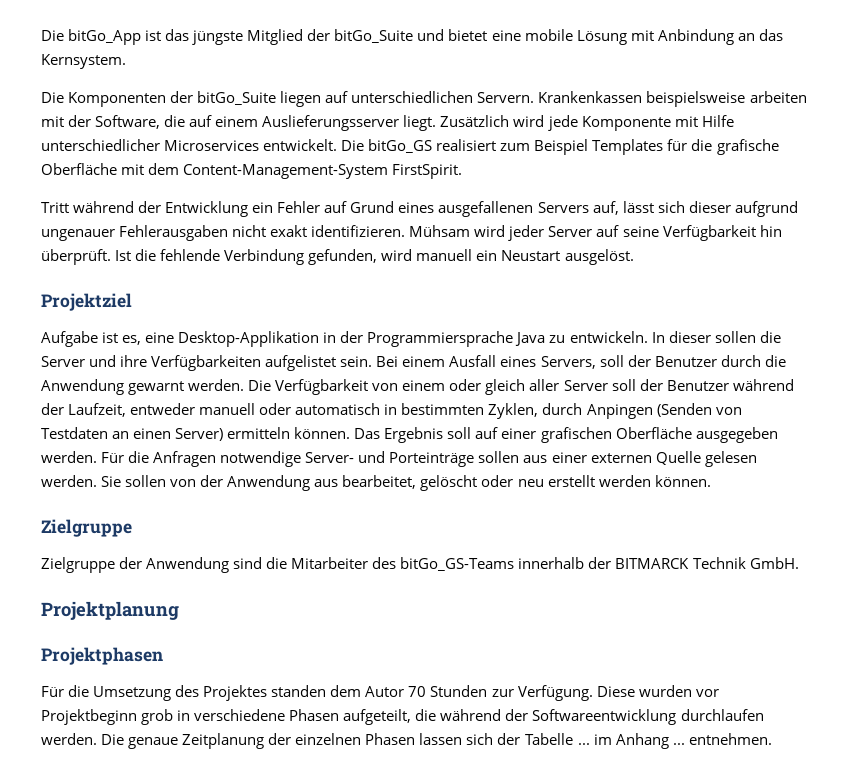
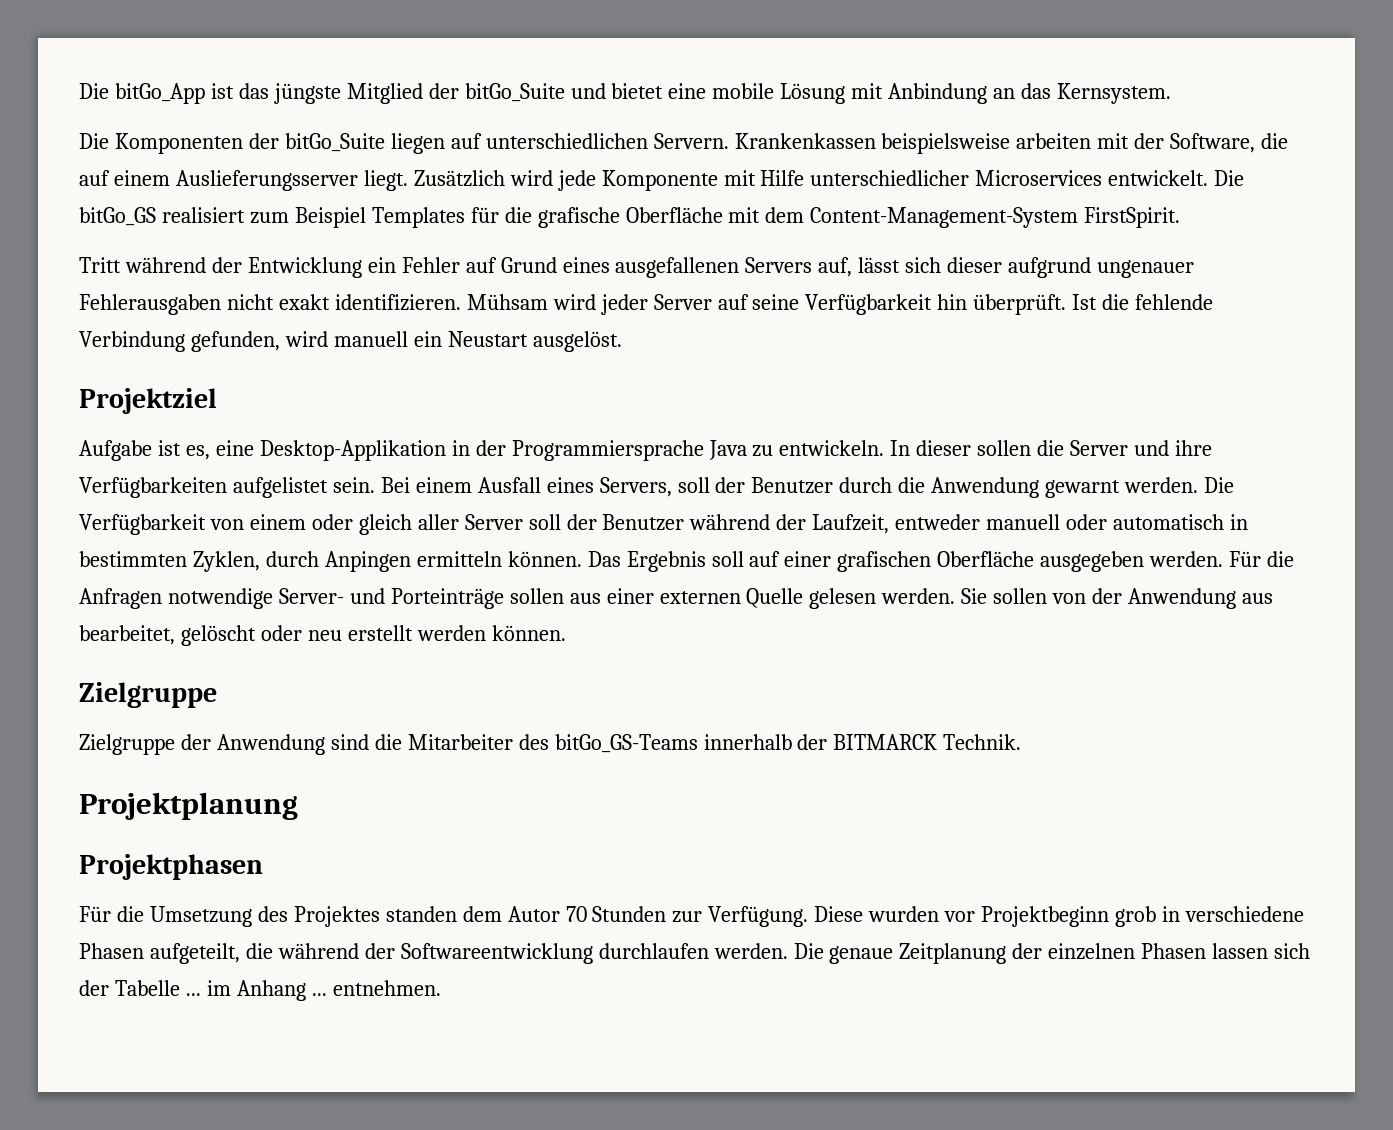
[656,403,742,417] [41,427,224,441] (Senden von Testdaten an einen Server) -> (411, 561) none
[692,557,799,569] Technik GmbH. -> [943,734,1022,750] Technik.

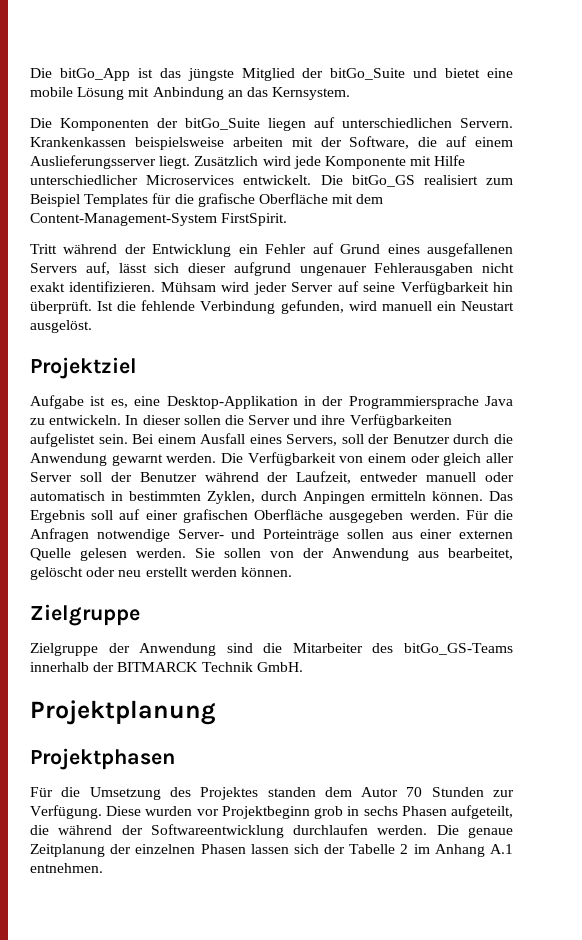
[943,734,1022,750] Technik. -> [201,662,303,672] Technik GmbH.
[1184,906,1304,922] verschiedene -> [363,806,398,816] sechs
[185,993,201,996] ... -> [400,844,409,854] 2
[311,993,327,996] ... -> [490,844,513,854] A.1

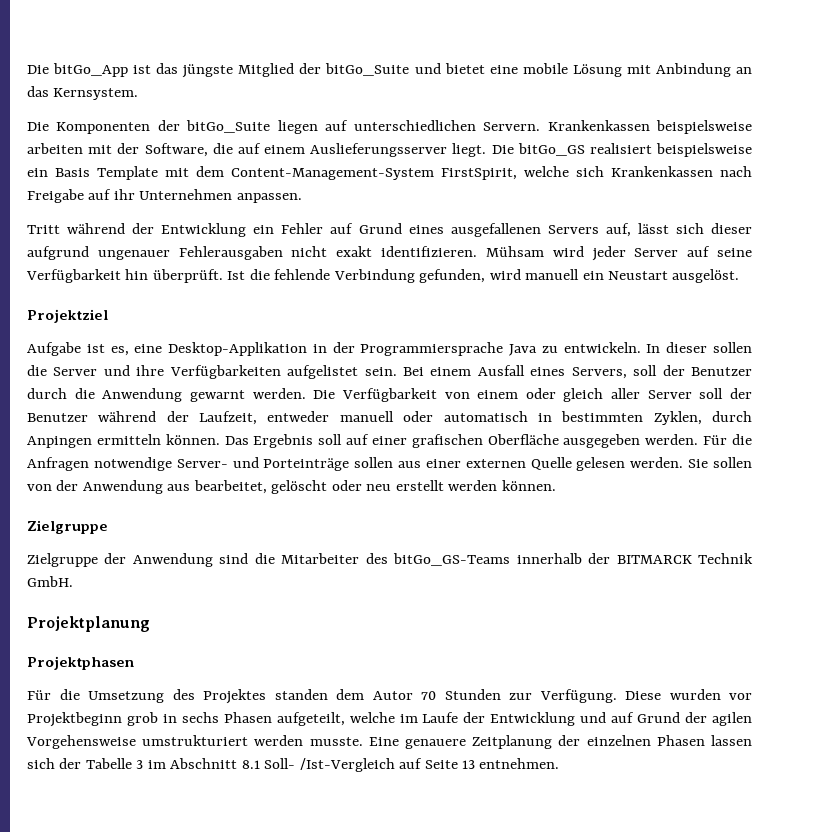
[194,155,466,169] [30,175,513,187] [30,193,384,207] [30,213,288,226] Zusätzlich wird jede Komponente mit Hilfe unterschiedlicher Microservices entwickelt. Die bitGo_GS realisiert zum Beispiel Templates für die grafische Oberfläche mit dem Content-Management-System FirstSpirit. -> [491,143,752,157] [27,166,752,180] [27,189,302,203] Die bitGo_GS realisiert beispielsweise ein Basis Template mit dem Content-Management-System FirstSpirit, welche sich Krankenkassen nach Freigabe auf ihr Unternehmen anpassen.
[30,824,513,838] die während der Softwareentwicklung durchlaufen werden. Die genaue -> [349,712,753,726] [26,735,466,749] welche im Laufe der Entwicklung und auf Grund der agilen Vorgehensweise umstrukturiert werden musste. Eine genauere
[400,844,513,857] 2 im Anhang A.1 -> [136,758,476,772] 3 im Abschnitt 8.1 Soll- /Ist-Vergleich auf Seite 13

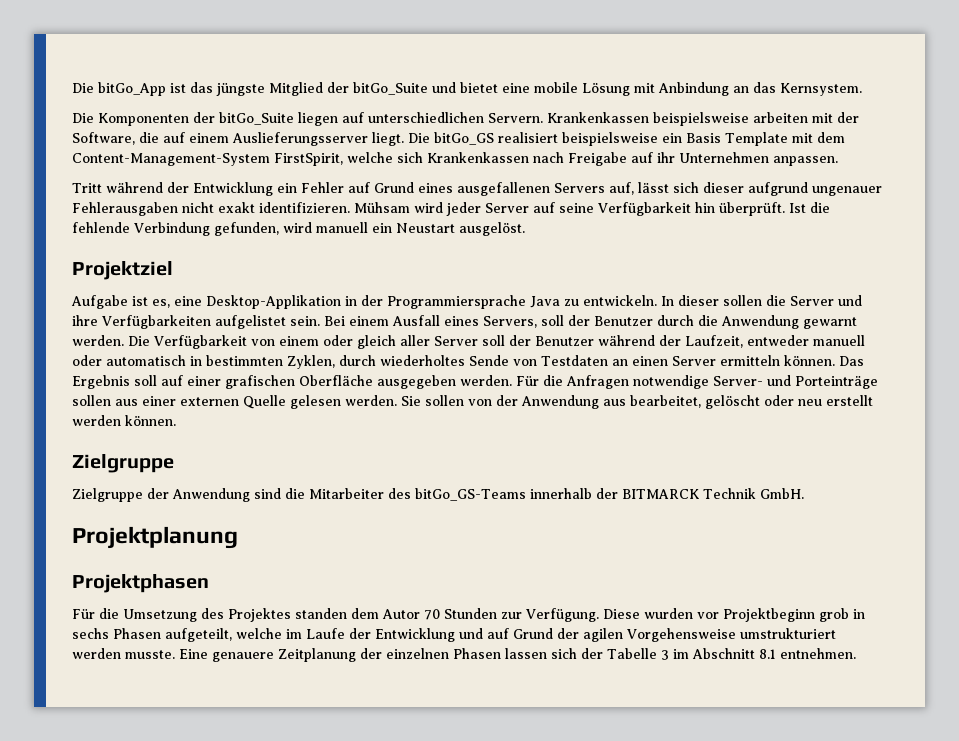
[27,436,92,448] Anpingen -> [380,355,716,366] wiederholtes Sende von Testdaten an einen Server
[264,758,476,772] Soll- /Ist-Vergleich auf Seite 13 -> (776, 654) none

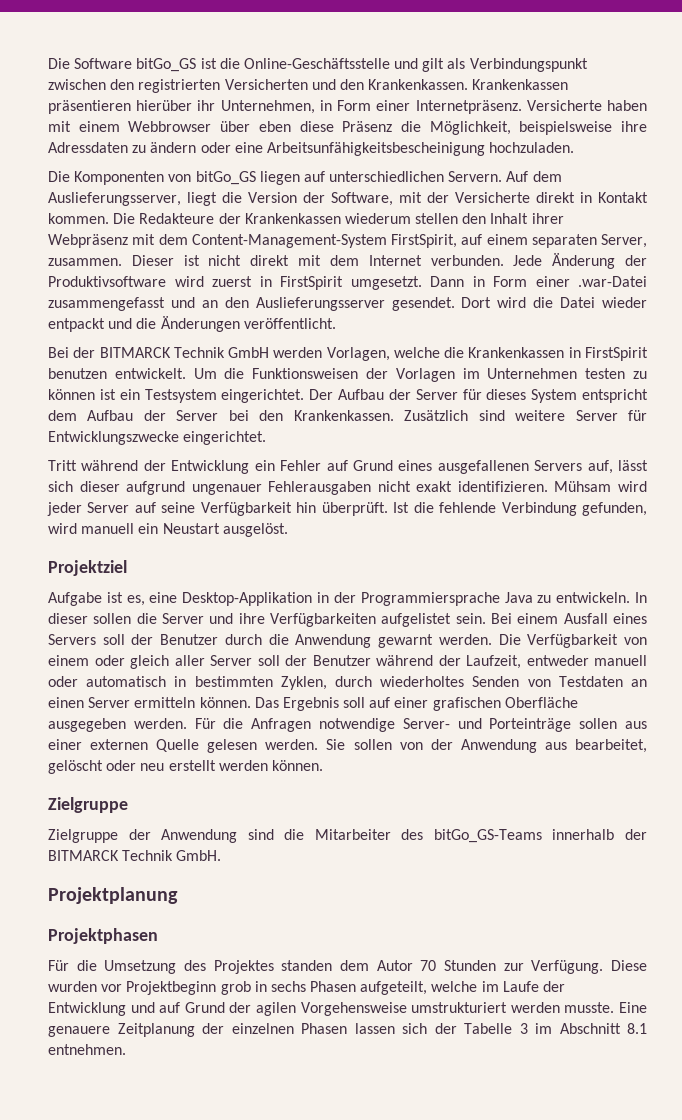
[72,82,862,96] Die bitGo_App ist das jüngste Mitglied der bitGo_Suite und bietet eine mobile Lösung mit Anbindung an das Kernsystem. -> [48,58,588,72] [48,79,569,93] [48,100,647,114] [48,121,647,135] [48,142,575,156] Die Software bitGo_GS ist die Online-Geschäftsstelle und gilt als Verbindungspunkt zwischen den registrierten Versicherten und den Krankenkassen. Krankenkassen präsentieren hierüber ihr Unternehmen, in Form einer Internetpräsenz. Versicherte haben mit einem Webbrowser über eben diese Präsenz die Möglichkeit, beispielsweise ihre Adressdaten zu ändern oder eine Arbeitsunfähigkeitsbescheinigung hochzuladen.
[193,112,294,125] der bitGo_Suite -> [168,171,256,185] von bitGo_GS
[547,112,859,126] [72,132,845,146] [72,152,838,166] Krankenkassen beispielsweise arbeiten mit der Software, die auf einem Auslieferungsserver liegt. Die bitGo_GS realisiert beispielsweise ein Basis Template mit dem Content-Management-System FirstSpirit, welche sich Krankenkassen nach Freigabe auf ihr Unternehmen anpassen. -> [506,171,562,182] [48,192,648,206] [48,213,564,224] [48,234,647,248] [48,253,647,269] [48,276,647,290] [48,297,647,311] [48,316,336,332] [48,347,648,361] [48,368,647,382] [48,389,648,403] [48,410,647,421] [48,431,267,445] Auf dem Auslieferungsserver, liegt die Version der Software, mit der Versicherte direkt in Kontakt kommen. Die Redakteure der Krankenkassen wiederum stellen den Inhalt ihrer Webpräsenz mit dem Content-Management-System FirstSpirit, auf einem separaten Server, zusammen. Dieser ist nicht direkt mit dem Internet verbunden. Jede Änderung der Produktivsoftware wird zuerst in FirstSpirit umgesetzt. Dann in Form einer .war-Datei zusammengefasst und an den Auslieferungsserver gesendet. Dort wird die Datei wieder entpackt und die Änderungen veröffentlicht. // Bei der BITMARCK Technik GmbH werden Vorlagen, welche die Krankenkassen in FirstSpirit benutzen entwickelt. Um die Funktionsweisen der Vorlagen im Unternehmen testen zu können ist ein Testsystem eingerichtet. Der Aufbau der Server für dieses System entspricht dem Aufbau der Server bei den Krankenkassen. Zusätzlich sind weitere Server für Entwicklungszwecke eingerichtet.
[483,316,537,328] Servers, -> [48,634,96,645] Servers
[469,355,509,366] Sende -> [472,676,520,687] Senden

